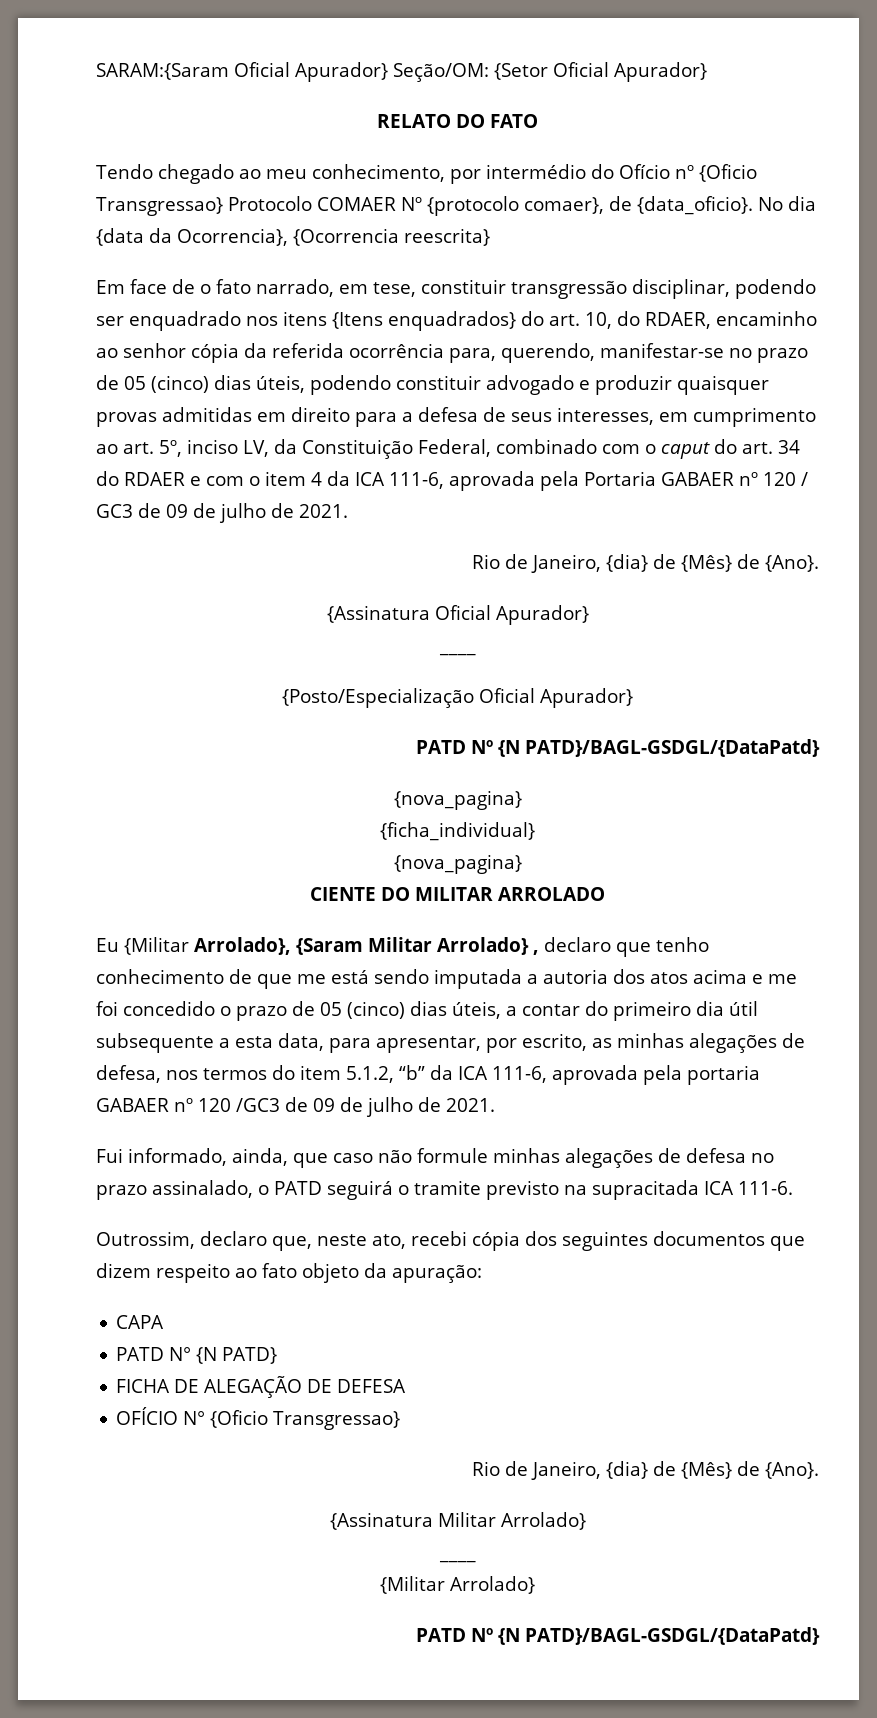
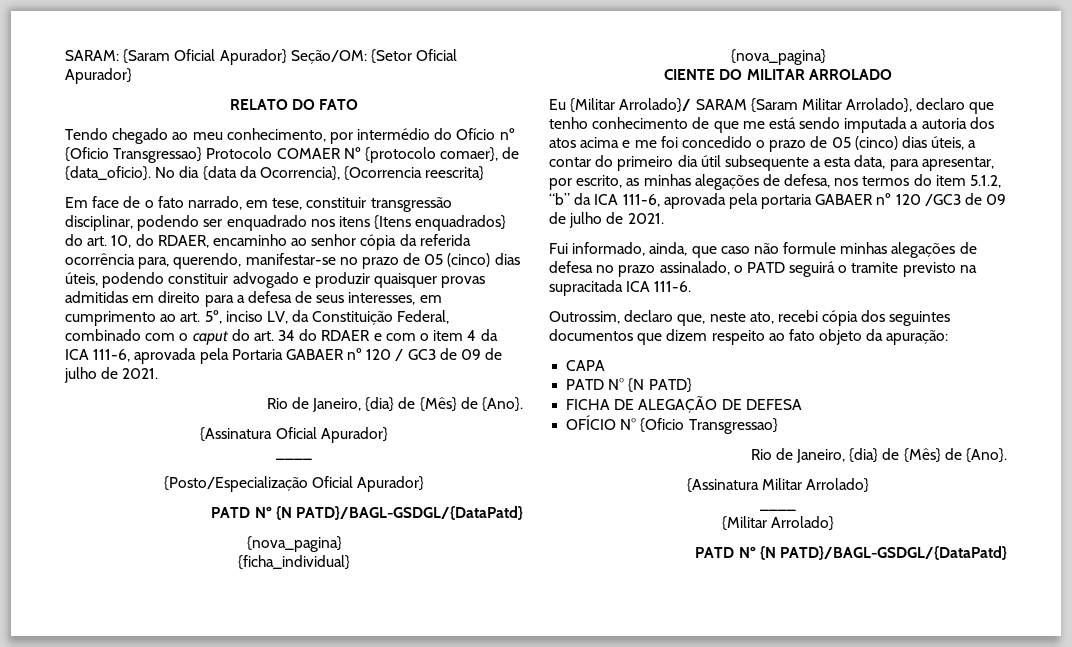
[96,63,229,80] SARAM:{Saram -> [65,49,171,64] SARAM: {Saram
[194,937,539,955] Arrolado}, {Saram Militar Arrolado} , -> [619,98,913,113] Arrolado}/ SARAM {Saram Militar Arrolado},

